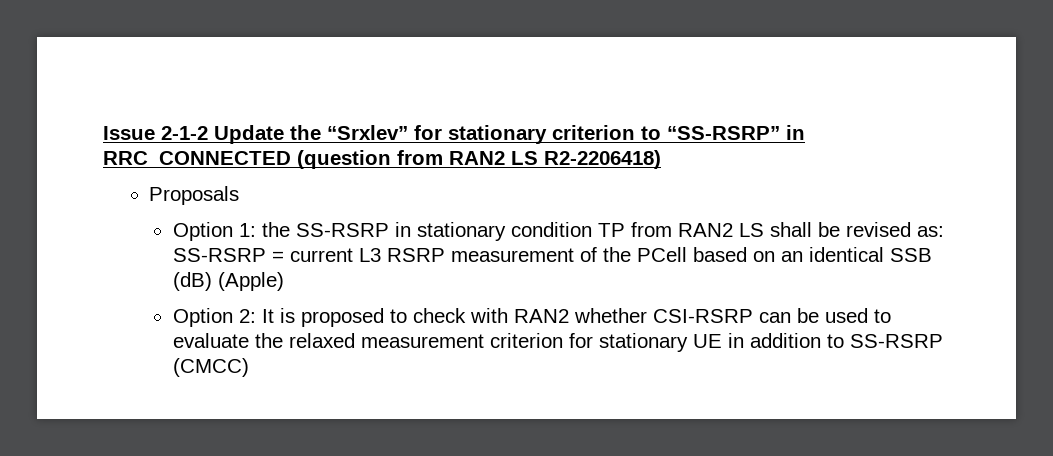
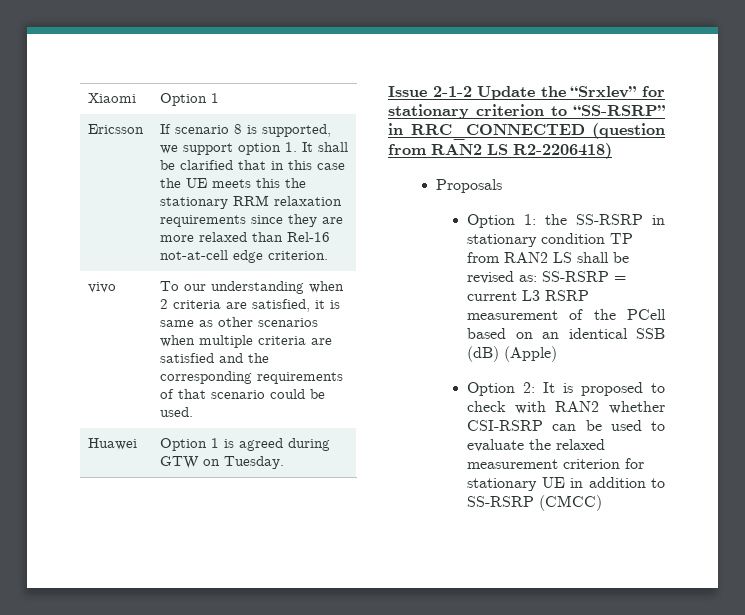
(103, 133) none -> [88,93,137,103] [160,93,220,106] [88,124,145,134] [160,124,332,137] [160,142,349,155] [160,160,346,170] [160,178,307,188] [160,195,343,209] [160,214,344,227] [160,232,331,242] [160,250,329,263] [88,282,117,293] [160,281,345,294] [160,299,341,312] [160,317,319,327] [160,335,333,348] [160,353,270,363] [160,371,344,384] [160,389,326,399] [160,407,194,417] [88,438,138,450] [160,438,331,451] [160,456,285,469] Xiaomi | Option 1 // Ericsson | If scenario 8 is supported, we support option 1. It shall be clarified that in this case the UE meets this the stationary RRM relaxation requirements since they are more relaxed than Rel-16 not-at-cell edge criterion. // vivo | To our understanding when 2 criteria are satisfied, it is same as other scenarios when multiple criteria are satisfied and the corresponding requirements of that scenario could be used. // Huawei | Option 1 is agreed during GTW on Tuesday. //

